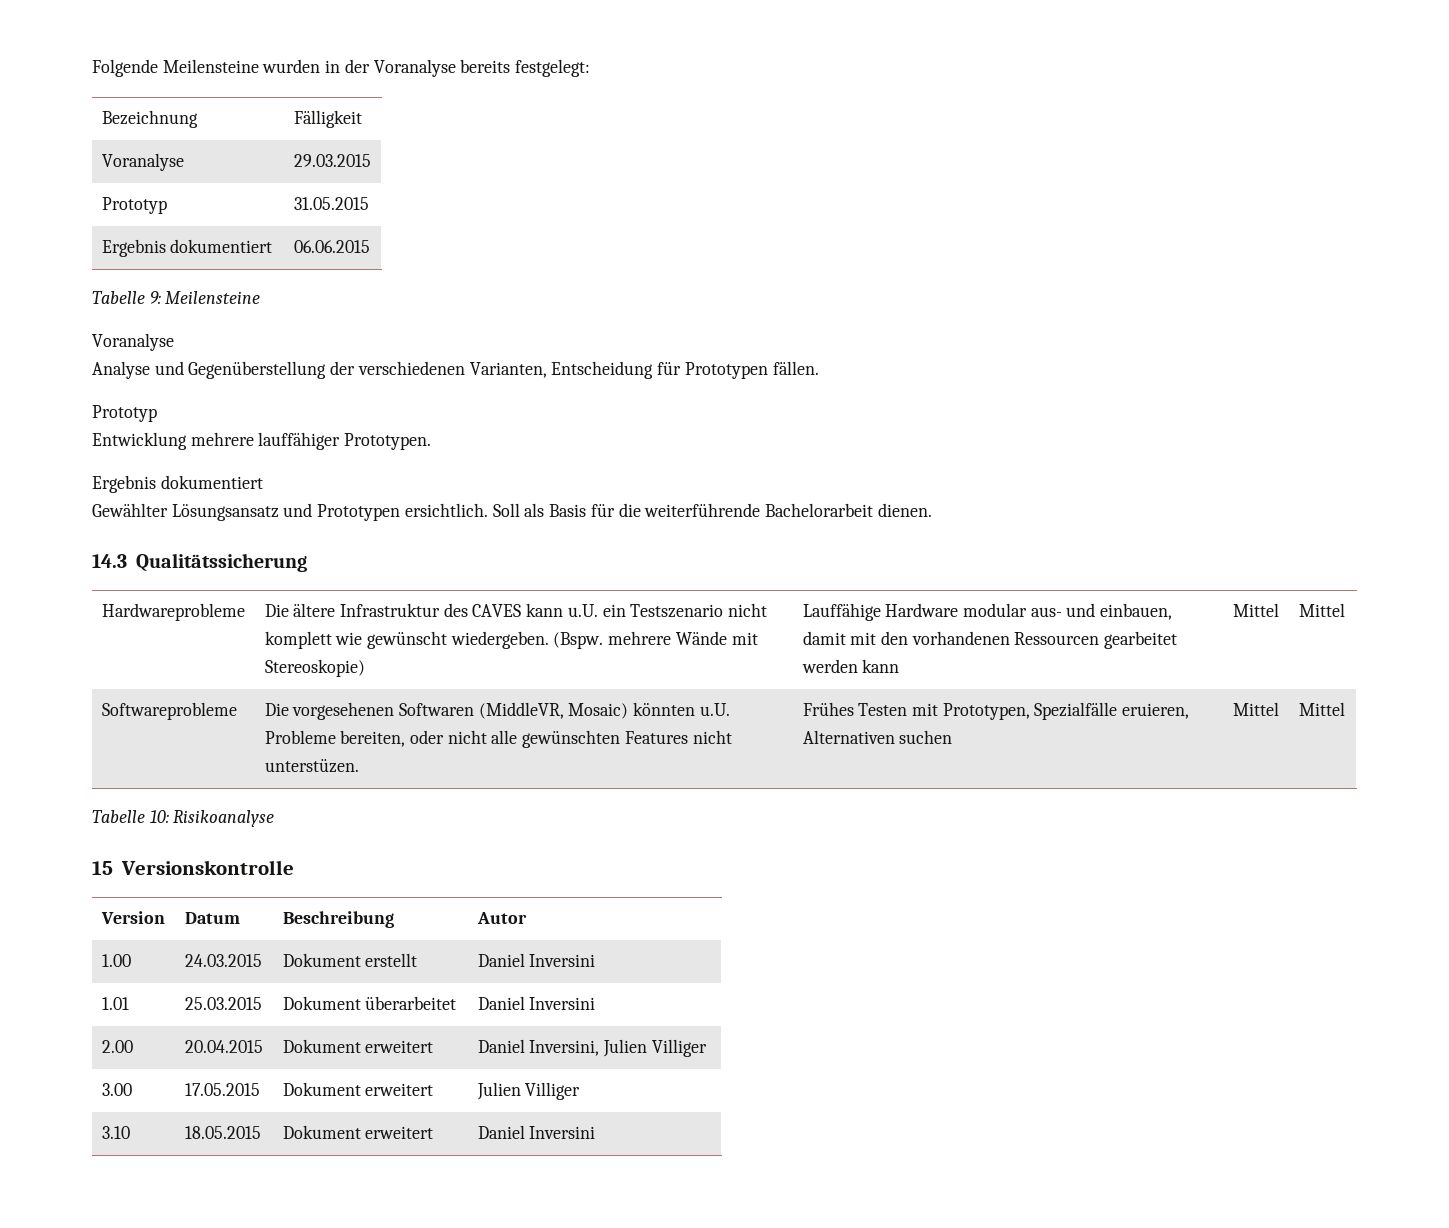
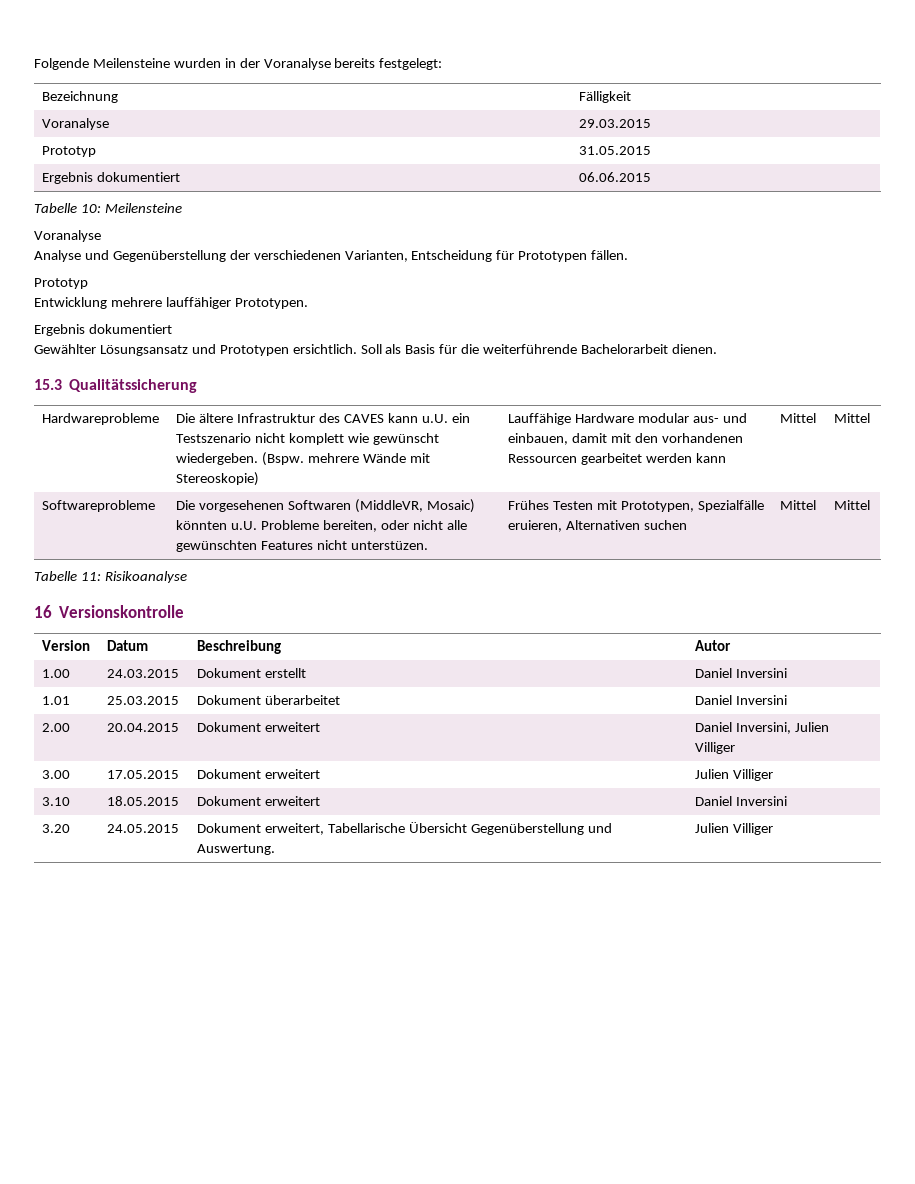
[149,291,161,304] 9: -> [80,204,101,213] 10:
[92,554,127,568] 14.3 -> [34,379,62,390] 15.3
[149,810,169,823] 10: -> [80,572,101,581] 11:
[92,861,113,875] 15 -> [34,605,52,618] 16
(596, 1132) none -> [42,824,71,833] [107,824,180,833] [197,822,613,835] [197,844,276,855] [695,823,774,835] // 3.20 | 24.05.2015 | Dokument erweitert, Tabellarische Übersicht Gegenüberstellung und Auswertung. | Julien Villiger

